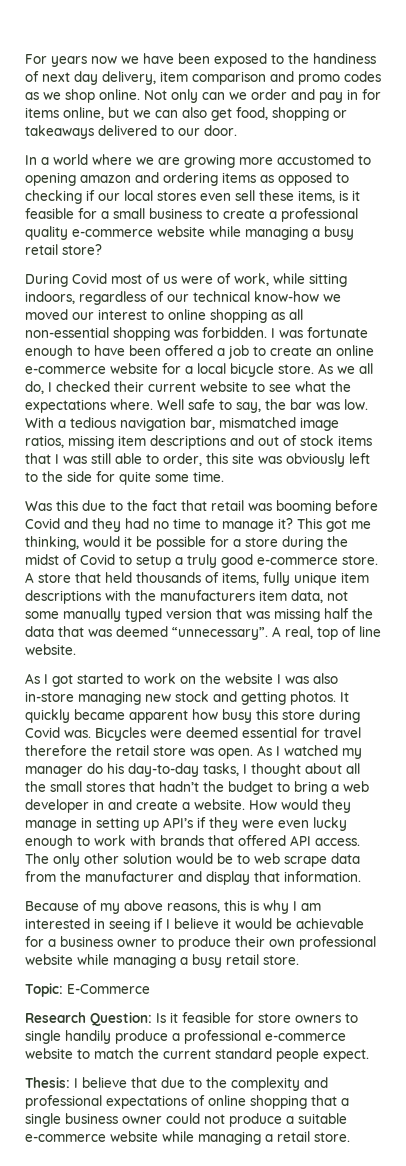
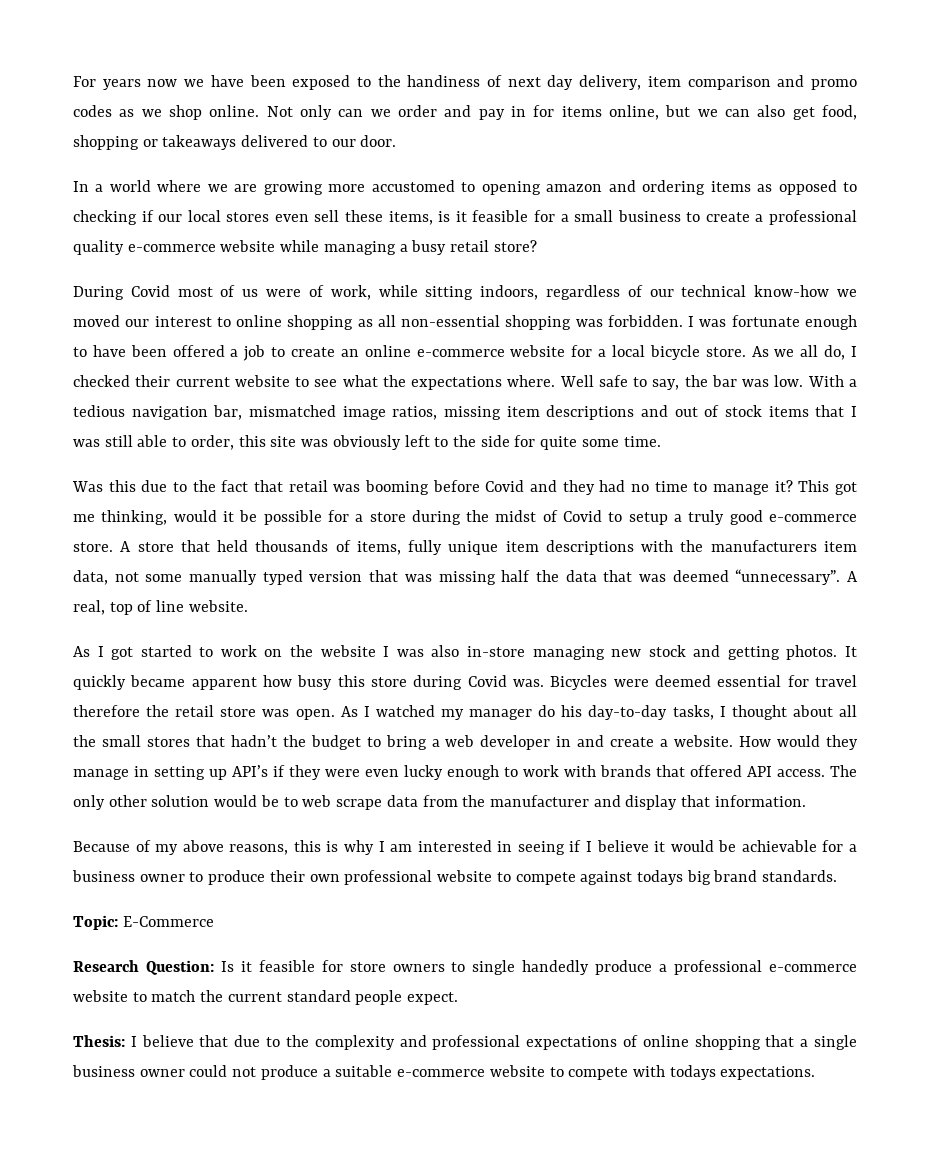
[77,954,299,968] while managing a busy retail store. -> [496,870,838,885] to compete against todays big brand standards.
[65,1030,111,1044] handily -> [522,960,590,975] handedly
[162,1131,350,1145] while managing a retail store. -> [549,1065,816,1080] to compete with todays expectations.

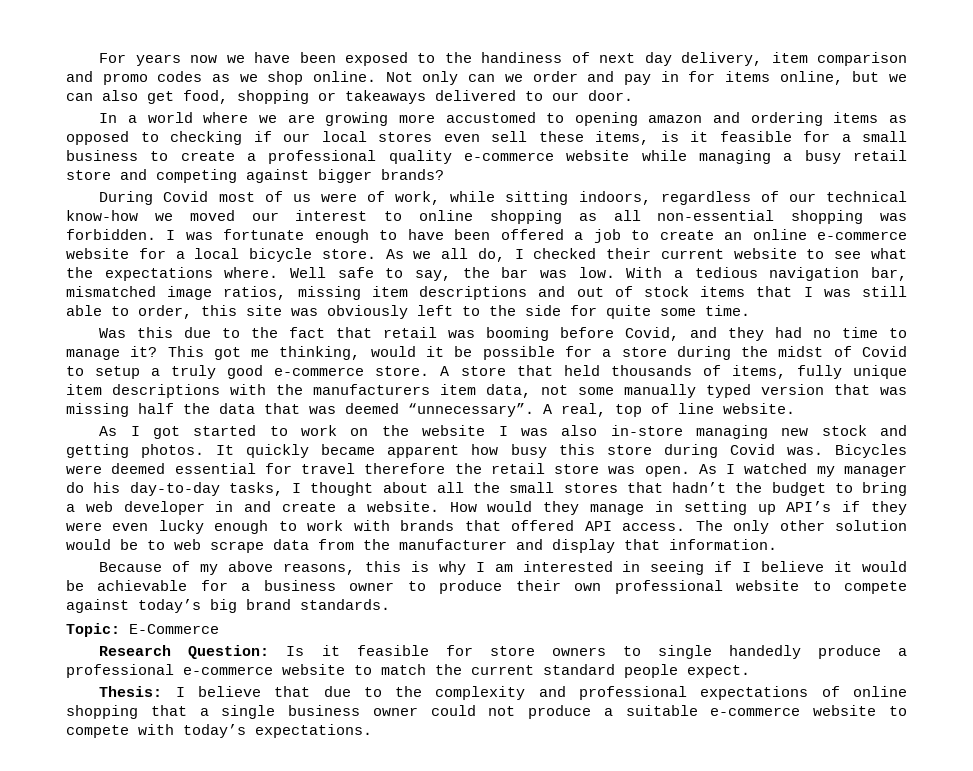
[493,240,537,252] store? -> [66,169,444,183] store and competing against bigger brands?
[485,480,525,492] Covid -> [625,327,680,341] Covid,
[636,870,683,885] todays -> [138,599,201,613] today’s
[669,1065,716,1080] todays -> [183,724,246,738] today’s

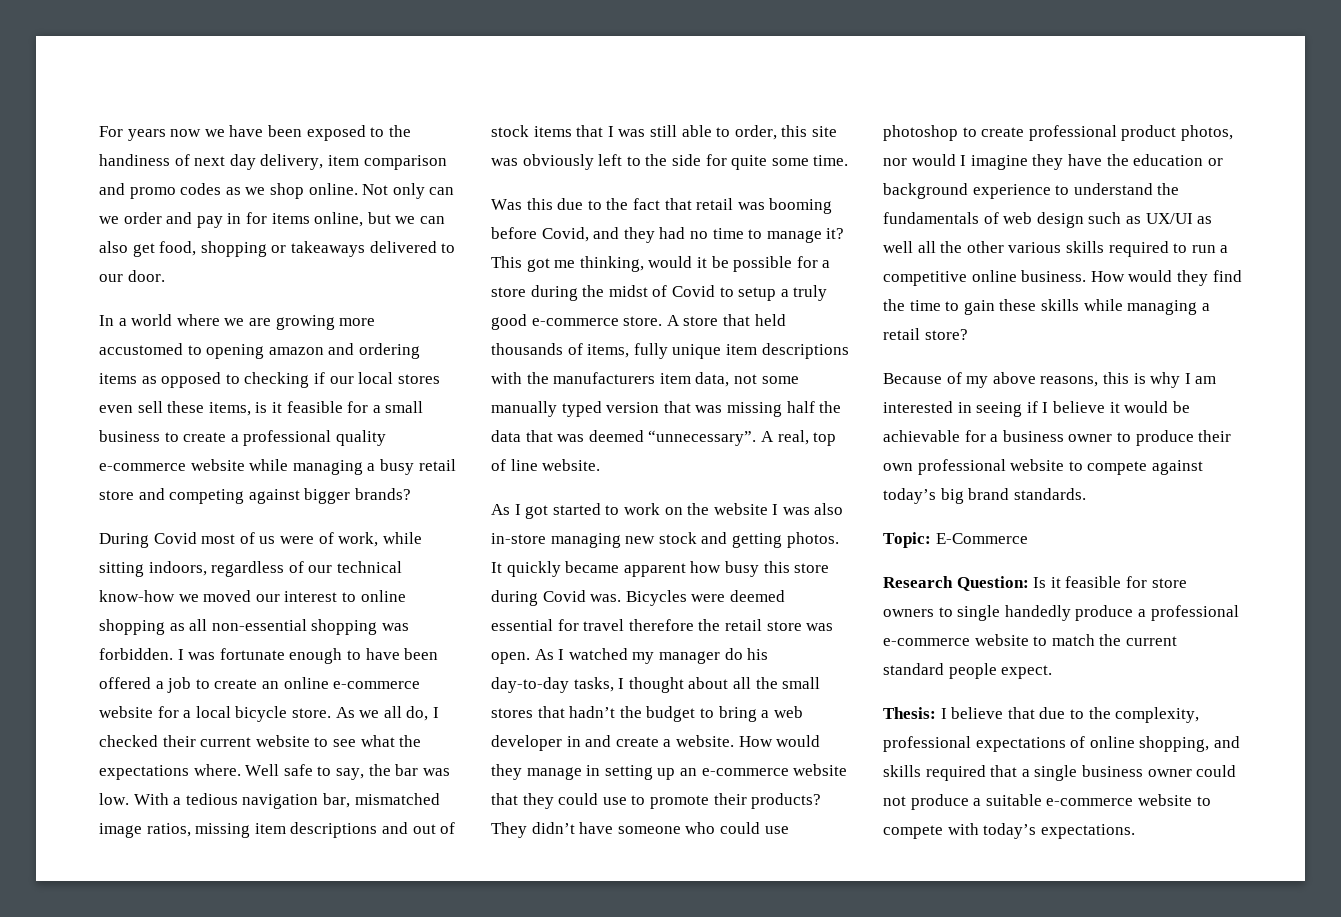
[786,501,908,515] [66,520,908,534] [66,539,777,553] API’s if they were even lucky enough to work with brands that offered API access. The only other solution would be to web scrape data from the manufacturer and display that information. -> [679,764,848,776] [491,793,822,809] [491,822,789,838] [883,125,1233,141] [883,154,1223,170] [883,183,1180,199] [883,212,1213,228] [883,241,1229,257] [883,270,1242,286] [883,299,1210,315] [883,328,968,340] an e-commerce website that they could use to promote their products? They didn’t have someone who could use photoshop to create professional product photos, nor would I imagine they have the education or background experience to understand the fundamentals of web design such as UX/UI as well all the other various skills required to run a competitive online business. How would they find the time to gain these skills while managing a retail store?
[435,686,566,700] complexity and -> [1115,707,1200,723] complexity,
[66,705,138,719] shopping -> [1139,736,1240,752] [883,765,986,781] shopping, and skills required

